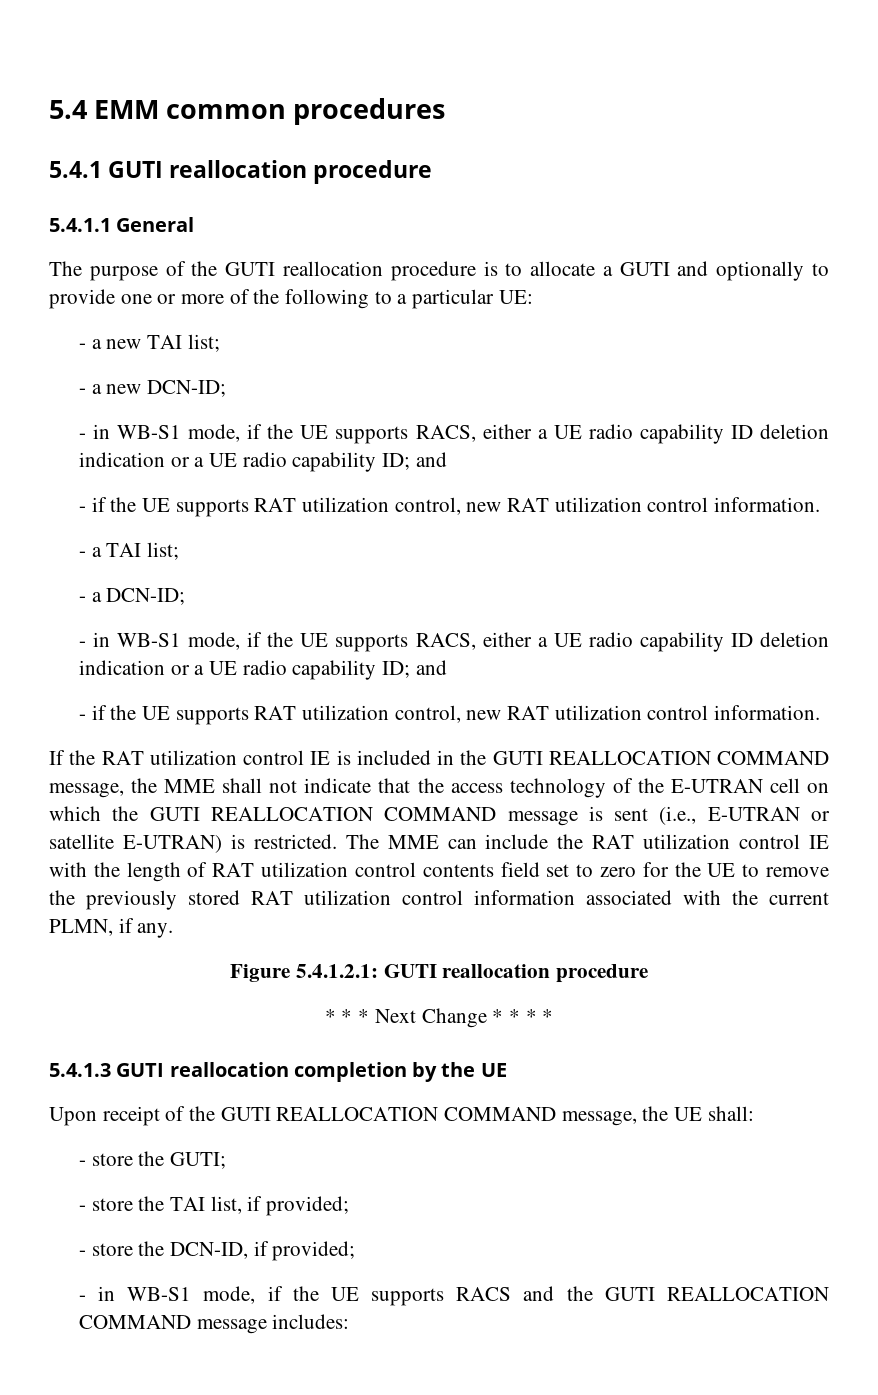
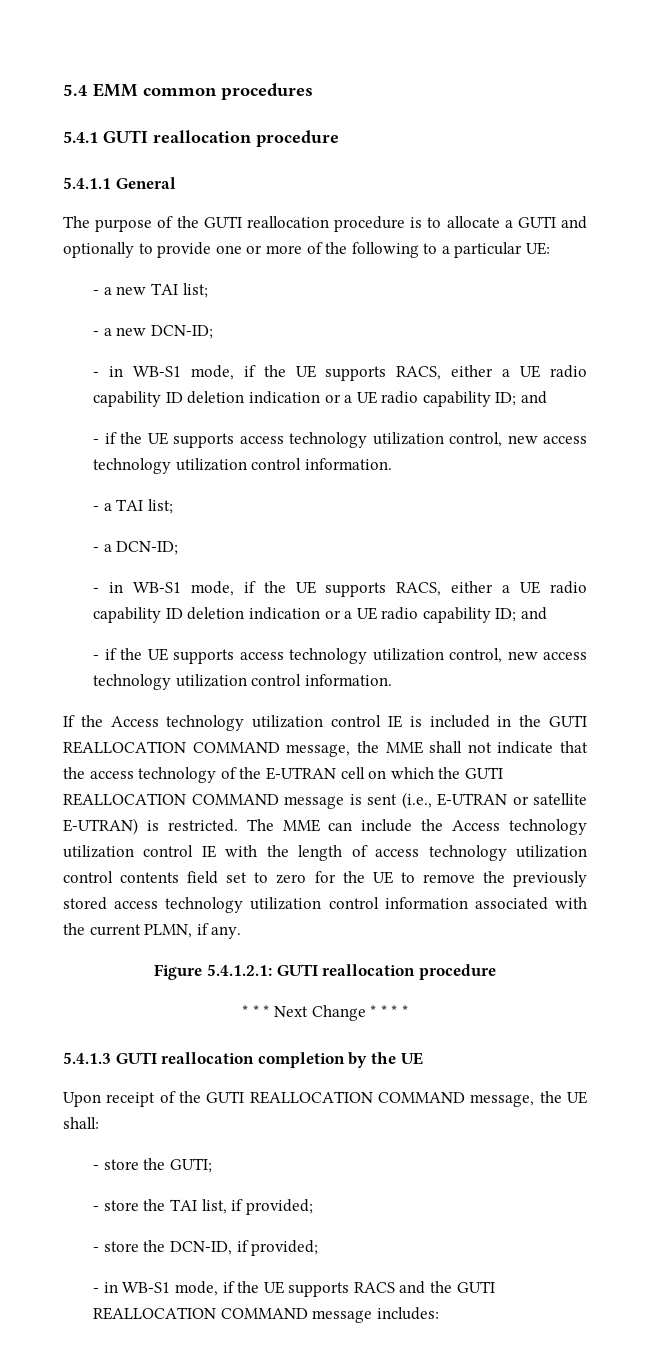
[254,497,549,515] RAT utilization control, new RAT -> [239,432,587,448] [93,458,172,474] access technology utilization control, new access technology
[254,705,549,723] RAT utilization control, new RAT -> [239,648,587,664] [93,674,172,690] access technology utilization control, new access technology
[101,751,144,765] RAT -> [110,715,245,731] Access technology
[592,835,635,849] RAT -> [452,819,588,835] Access technology
[212,863,255,877] RAT -> [375,845,507,861] access technology
[251,891,293,905] RAT -> [114,897,244,913] access technology

